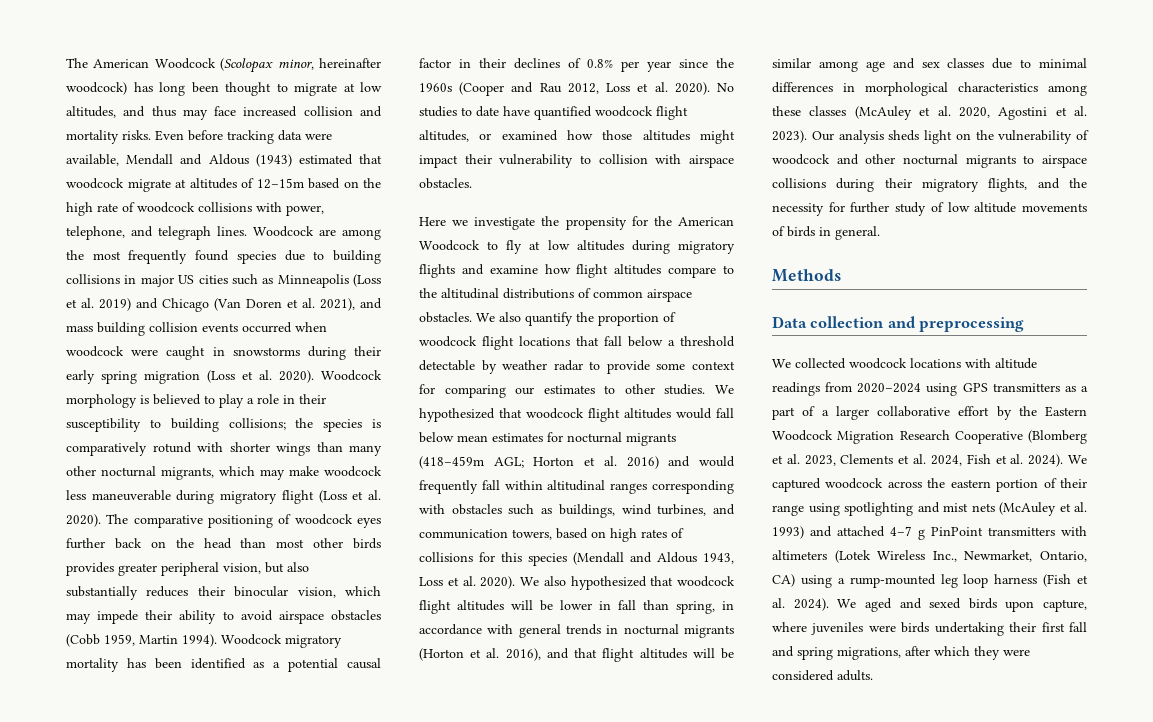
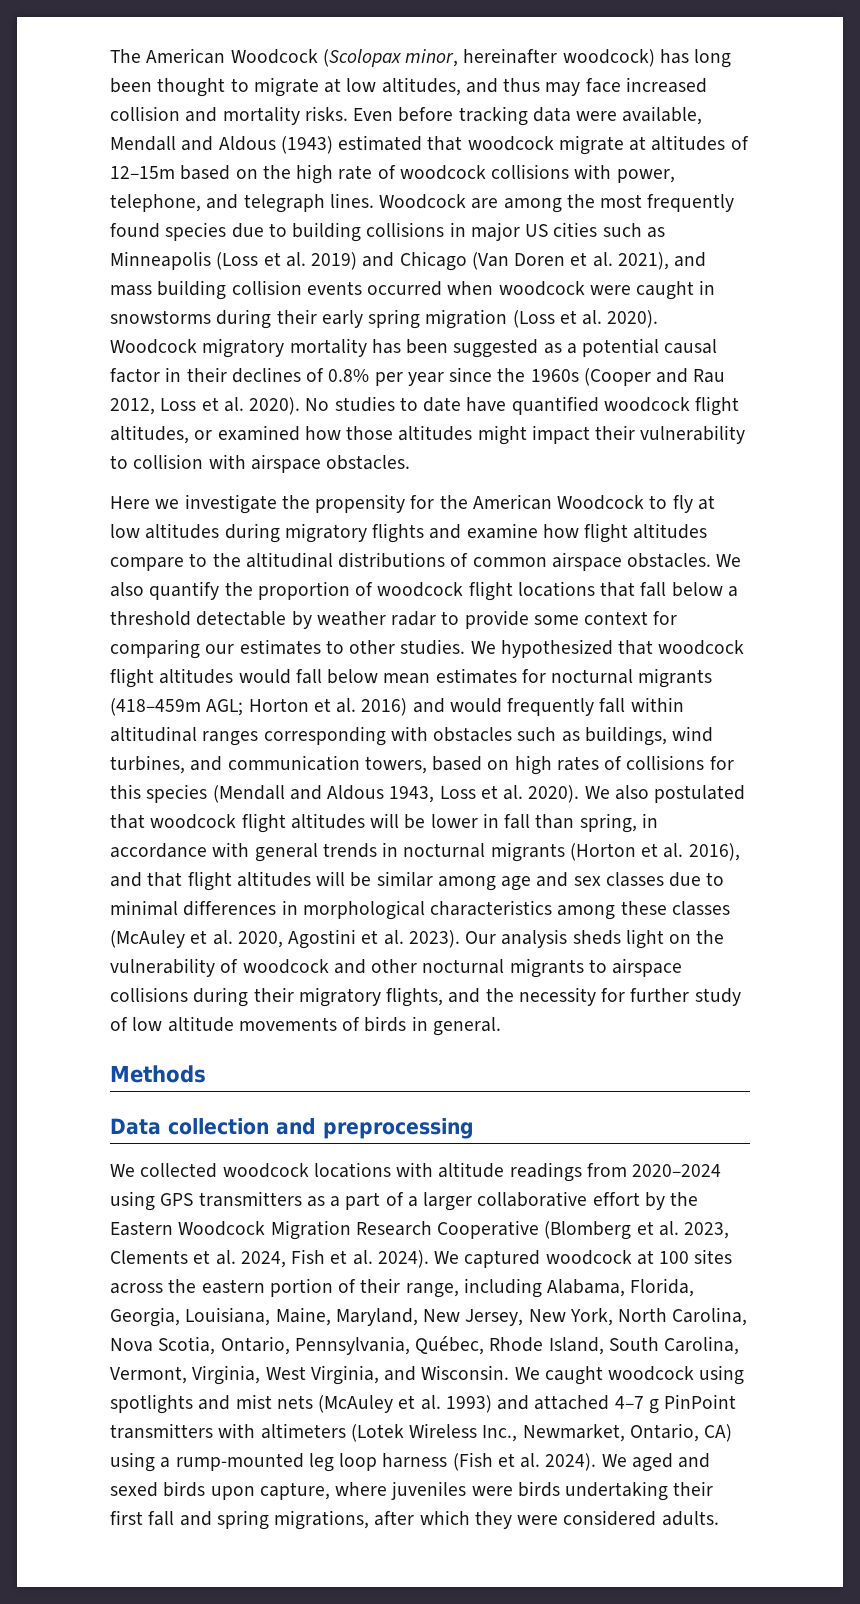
[66,394,326,408] [66,418,381,432] [66,442,382,456] [66,466,382,480] [66,490,382,504] [66,514,382,528] [66,538,381,549] [66,562,309,576] [66,586,381,600] [66,610,381,624] [66,634,282,647] morphology is believed to play a role in their susceptibility to building collisions; the species is comparatively rotund with shorter wings than many other nocturnal migrants, which may make woodcock less maneuverable during migratory flight (Loss et al. 2020). The comparative positioning of woodcock eyes further back on the head than most other birds provides greater peripheral vision, but also substantially reduces their binocular vision, which may impede their ability to avoid airspace obstacles (Cobb 1959, Martin 1994). Woodcock -> (197, 346) none
[190,658,246,669] identified -> [453,339,539,358] suggested
[570,576,647,590] hypothesized -> [654,785,746,803] postulated
(884, 483) none -> [636,1249,733,1265] at 100 sites
[772,502,913,516] range using spotlighting -> [405,1278,695,1298] [110,1307,748,1327] [110,1336,740,1355] [110,1365,745,1385] [110,1394,193,1414] range, including Alabama, Florida, Georgia, Louisiana, Maine, Maryland, New Jersey, New York, North Carolina, Nova Scotia, Ontario, Pennsylvania, Québec, Rhode Island, South Carolina, Vermont, Virginia, West Virginia, and Wisconsin. We caught woodcock using spotlights

